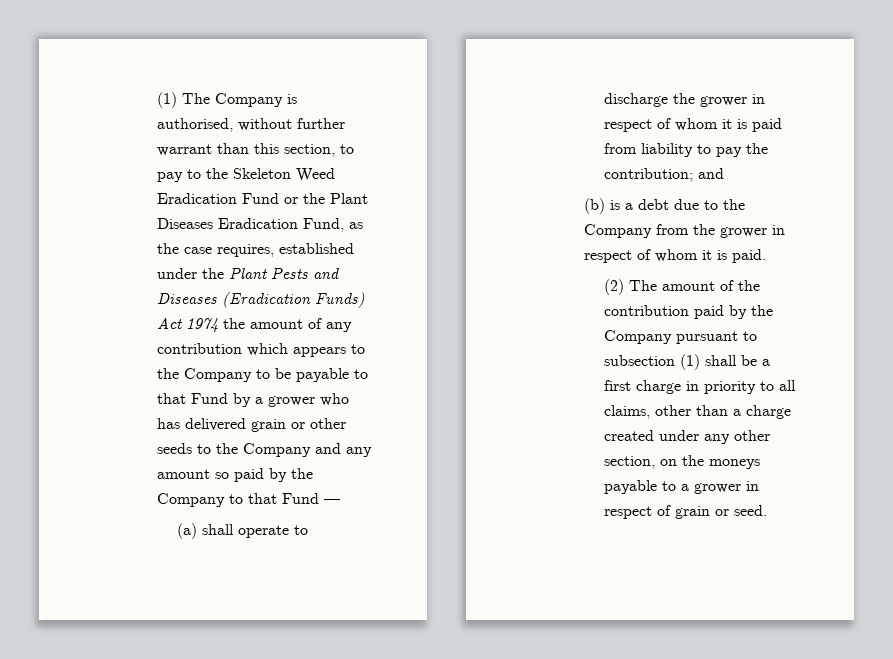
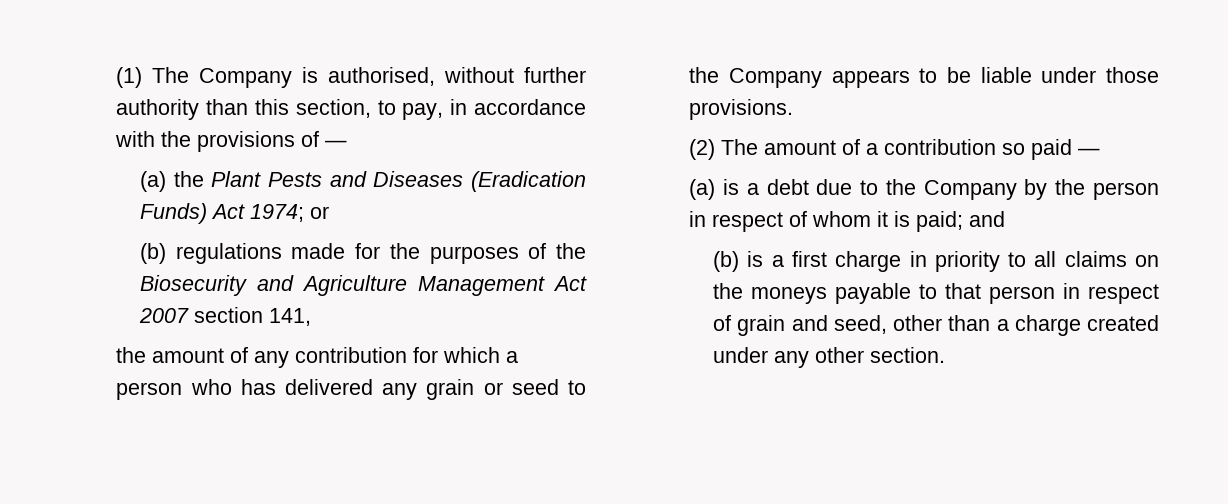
[157,144,213,156] warrant -> [116,99,200,120] authority
[157,168,336,182] [157,193,369,204] [157,218,364,232] [157,243,355,257] [157,268,198,279] pay to the Skeleton Weed Eradication Fund or the Plant Diseases Eradication Fund, as the case requires, established under -> [402,99,586,120] [115,131,348,152] [140,171,167,192] pay, in accordance with the provisions of — // (a)
[186,318,219,332] 1974 -> [250,204,330,222] [140,243,586,264] [140,275,587,296] [139,307,312,326] 1974; or // (b) regulations made for the purposes of the Biosecurity and Agriculture Management Act 2007 section 141, //
[247,343,366,357] [157,368,253,382] which appears to the Company -> [413,347,519,363] [116,379,586,400] [689,67,910,88] for which a person who has delivered any grain or seed to the Company appears
[296,368,369,382] [157,393,350,407] [157,418,347,432] [157,443,373,457] [157,468,314,482] [157,493,341,507] [177,523,309,539] [604,93,766,107] [604,118,783,132] [604,143,769,157] [604,168,725,182] [584,198,606,214] payable to that Fund by a grower who has delivered grain or other seeds to the Company and any amount so paid by the Company to that Fund — // (a) shall operate to discharge the grower in respect of whom it is paid from liability to pay the contribution; and // (b) -> [980,67,1159,83] [689,99,794,120] [689,139,1101,160] [689,179,716,200] liable under those provisions. // (2) The amount of a contribution so paid — // (a)
[656,224,786,238] [584,249,767,263] [604,279,761,295] [604,305,774,319] [604,330,758,344] [604,354,758,370] from the grower in respect of whom it is paid. // (2) The amount of the contribution paid by the Company pursuant to subsection (1) shall be -> [1024,179,1159,200] [689,211,1006,232] [713,251,764,272] by the person in respect of whom it is paid; and // (b) is
[604,405,651,419] claims, -> [1064,251,1159,267] [713,283,1159,304] [713,315,887,336] claims on the moneys payable to that person in respect of grain and seed,
[604,455,761,469] [604,480,760,494] [604,505,768,519] section, on the moneys payable to a grower in respect of grain or seed. -> [870,347,946,363] section.

